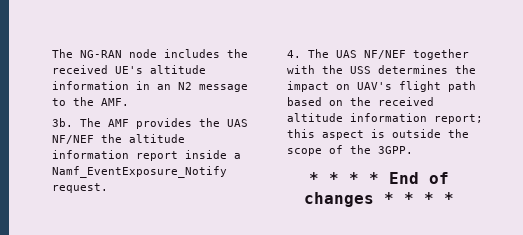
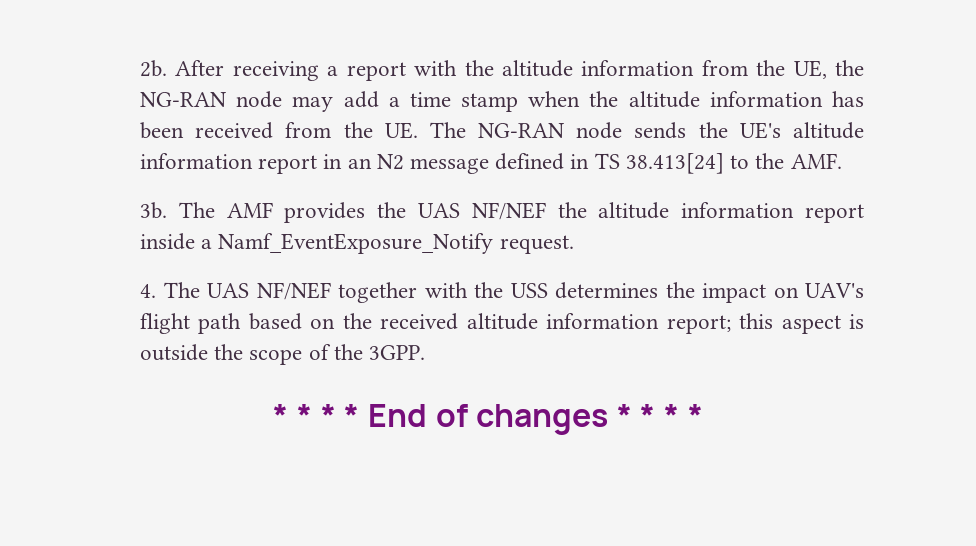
[52,49,249,58] [52,65,109,74] The NG-RAN node includes the received -> [139,60,864,81] [139,91,864,112] [139,122,728,139] 2b. After receiving a report with the altitude information from the UE, the NG-RAN node may add a time stamp when the altitude information has been received from the UE. The NG-RAN node sends the
(130, 85) none -> [258,155,318,174] report
(249, 88) none -> [495,153,724,174] defined in TS 38.413[24]

